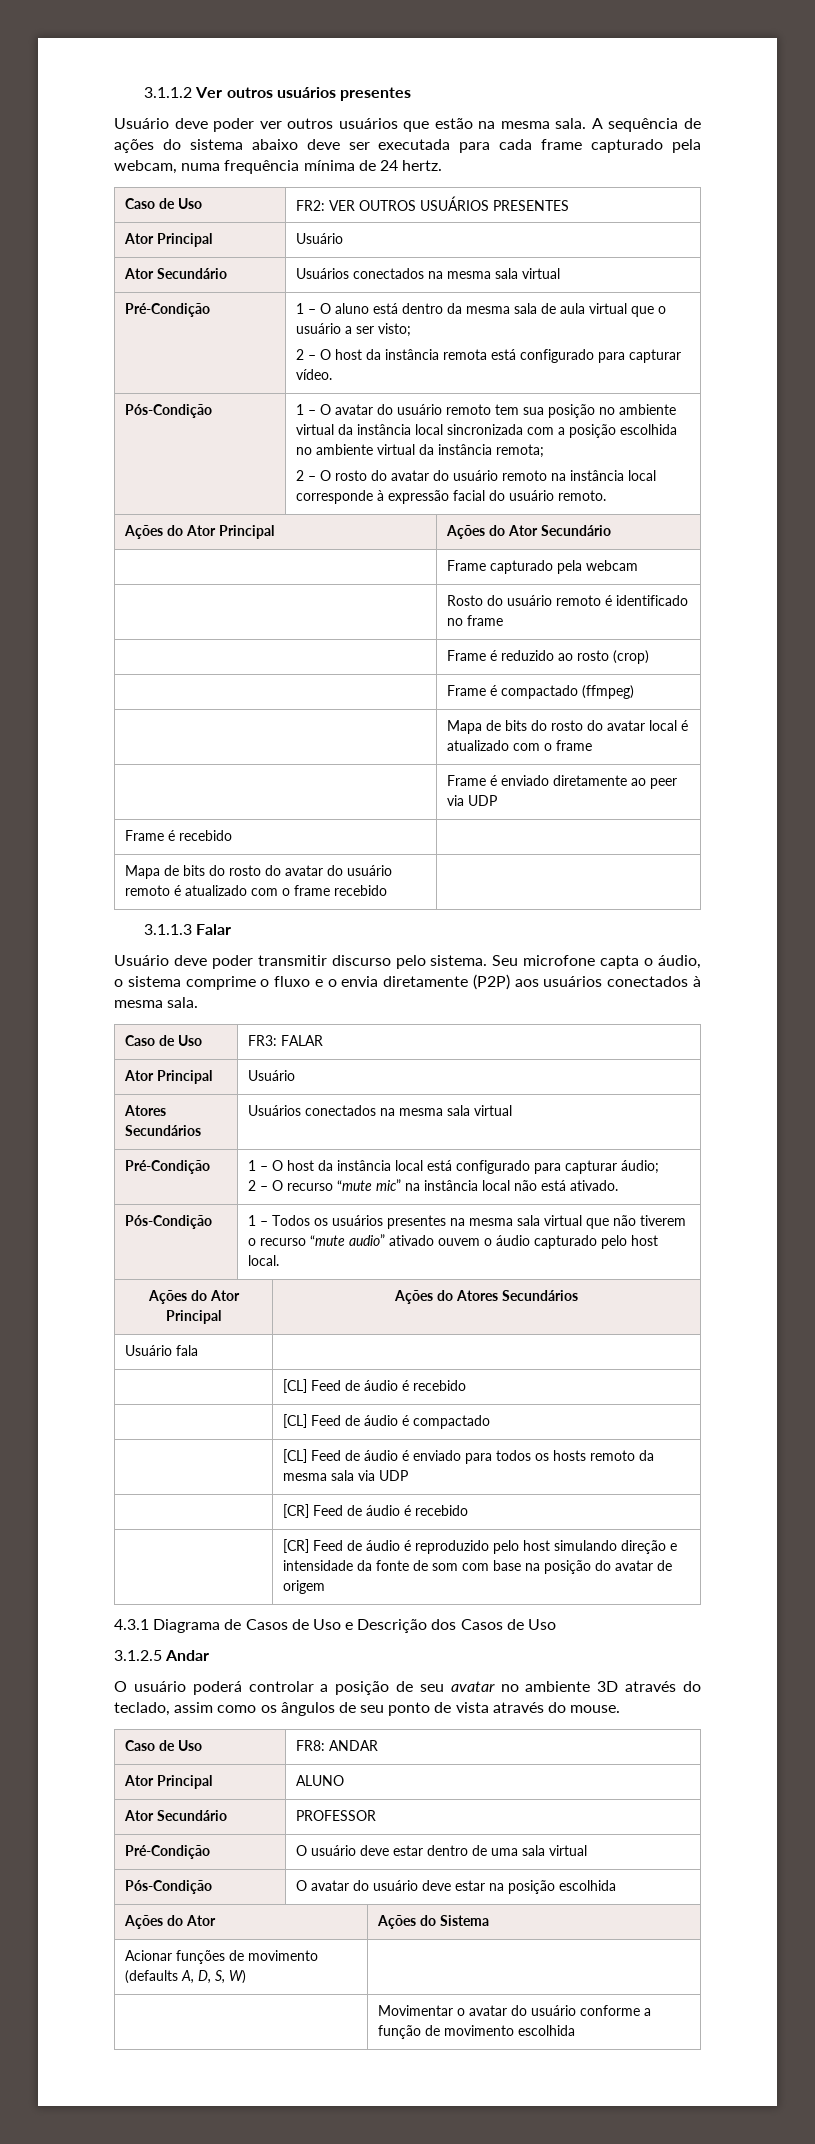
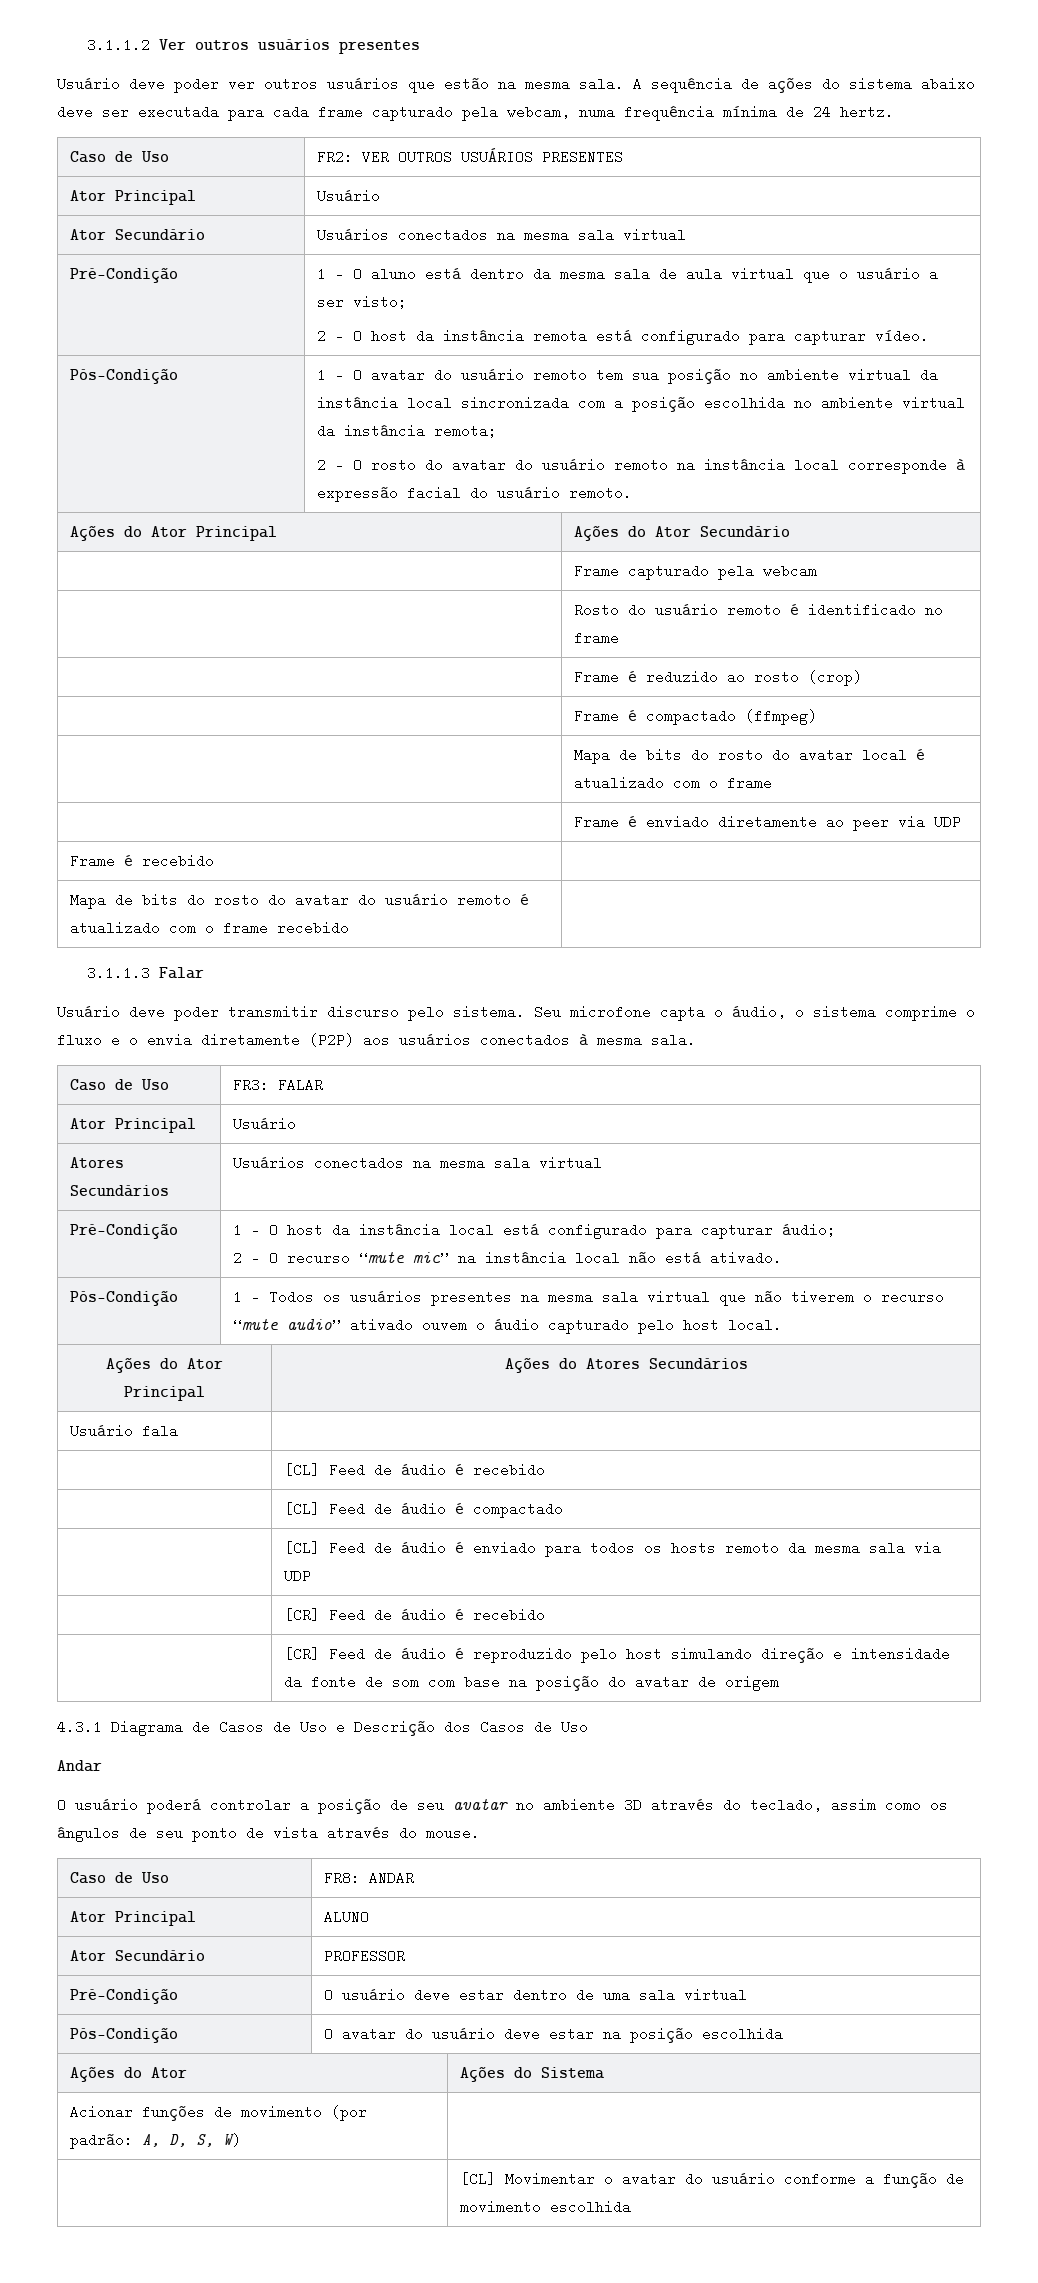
[114,1650,162,1661] 3.1.2.5 -> (588, 1727) none
[125,1970,179,1984] (defaults -> [330,2105,367,2121] [69,2133,133,2149] (por padrão:
(247, 1977) none -> [459,2172,496,2186] [CL]

